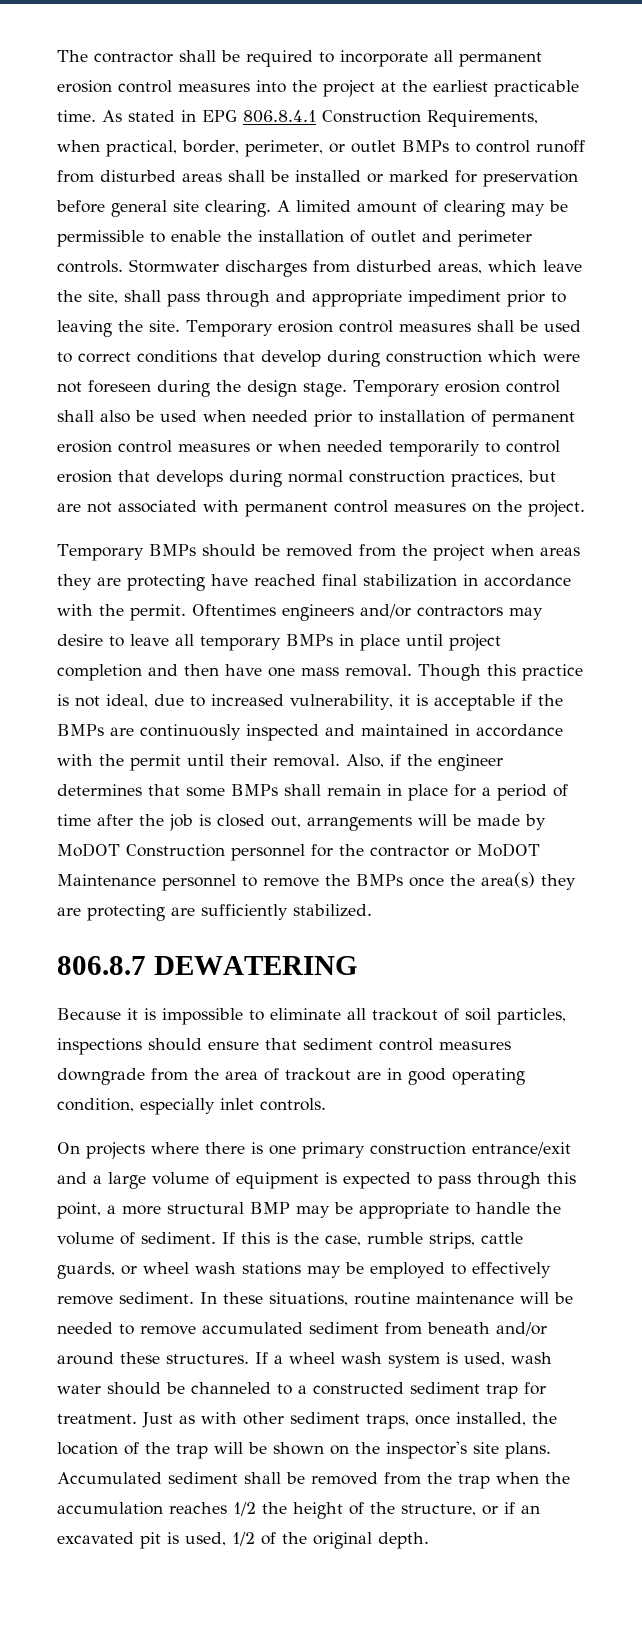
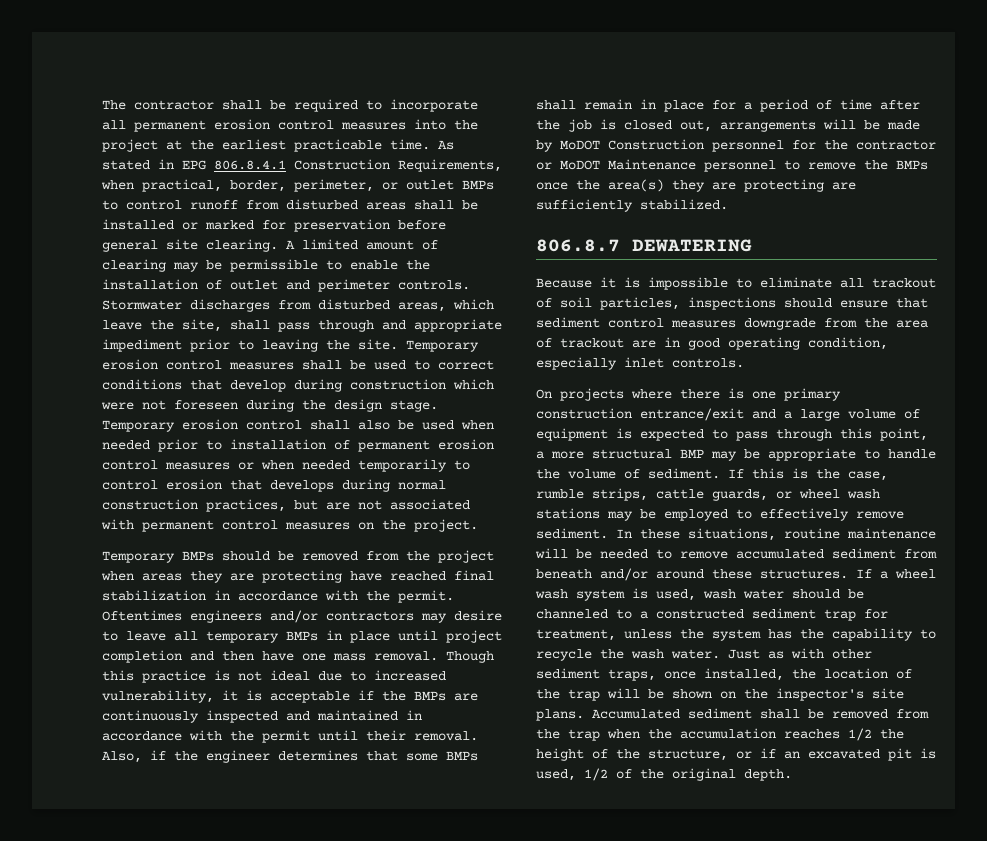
[106,694,148,708] ideal, -> [270,670,310,681] ideal
[57,1414,137,1424] treatment. -> [536,628,936,641] [536,649,720,661] treatment, unless the system has the capability to recycle the wash water.

